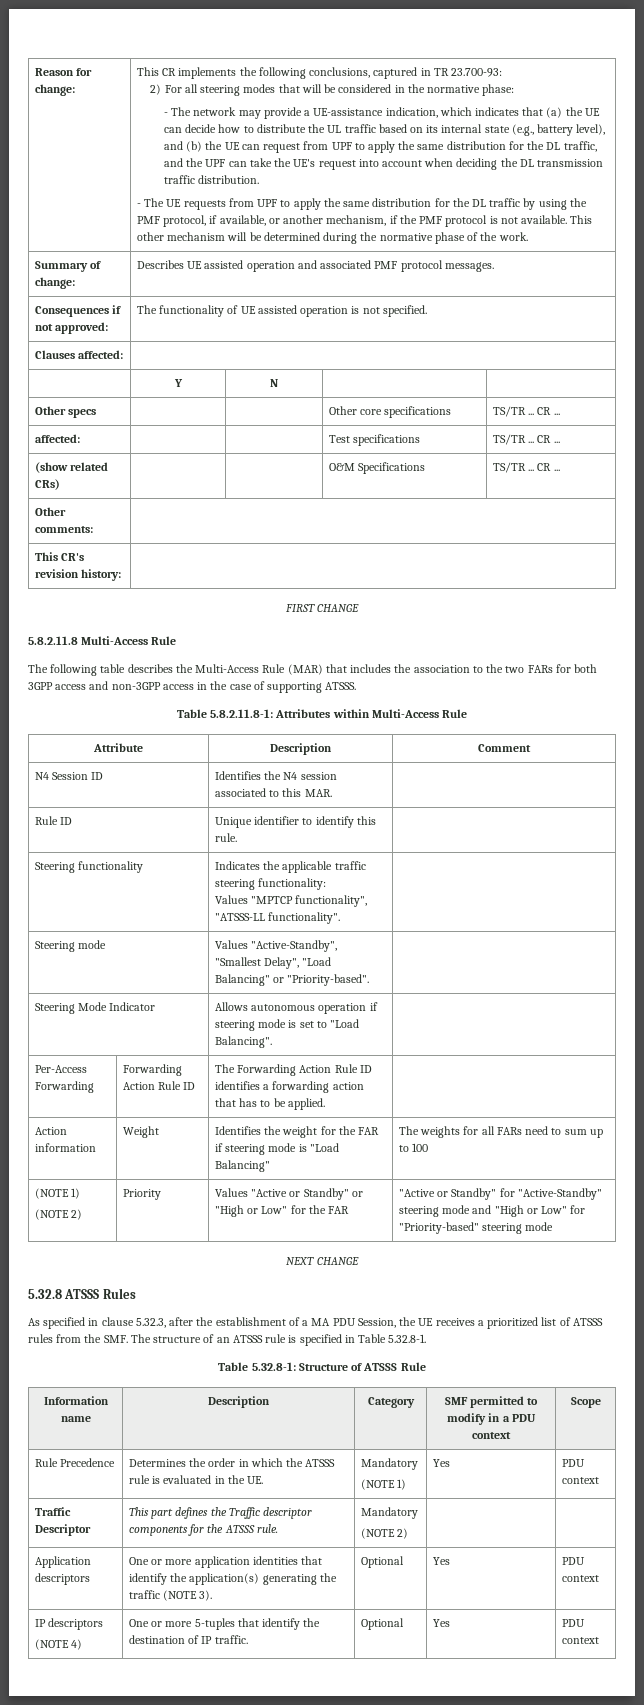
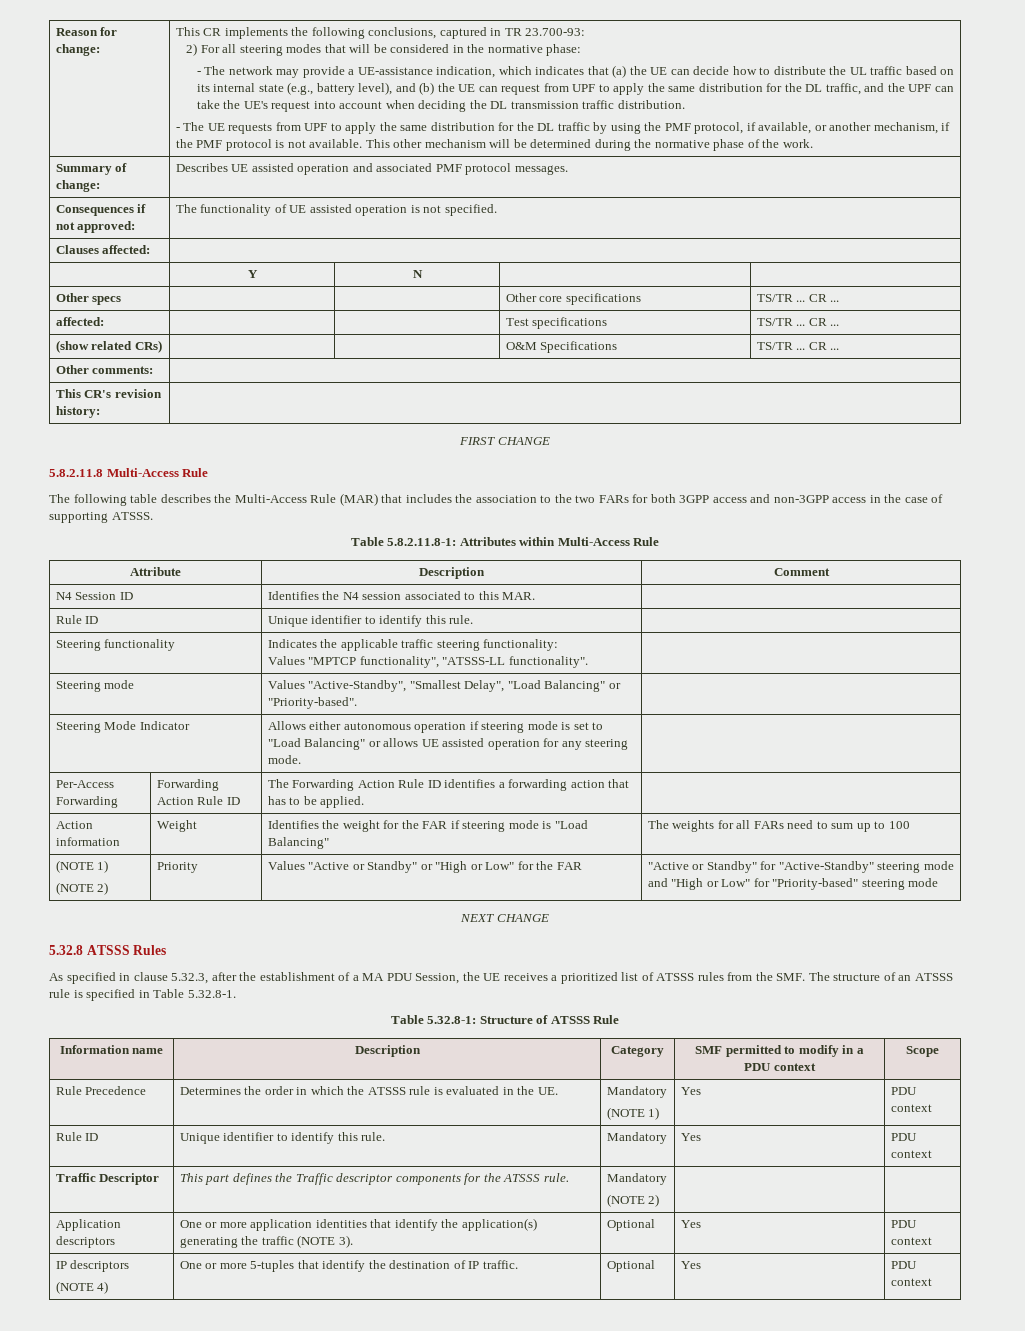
(248, 1006) none -> [309,721,342,730] either
[214,1036,272,1048] Balancing". -> [304,738,629,750] [267,755,301,764] Balancing" or allows UE assisted operation for any steering mode.
(599, 1480) none -> [55,1132,99,1141] [179,1132,386,1144] [606,1132,667,1144] [680,1133,701,1141] [890,1133,917,1141] [890,1150,932,1158] // Rule ID | Unique identifier to identify this rule. | Mandatory | Yes | PDU context

